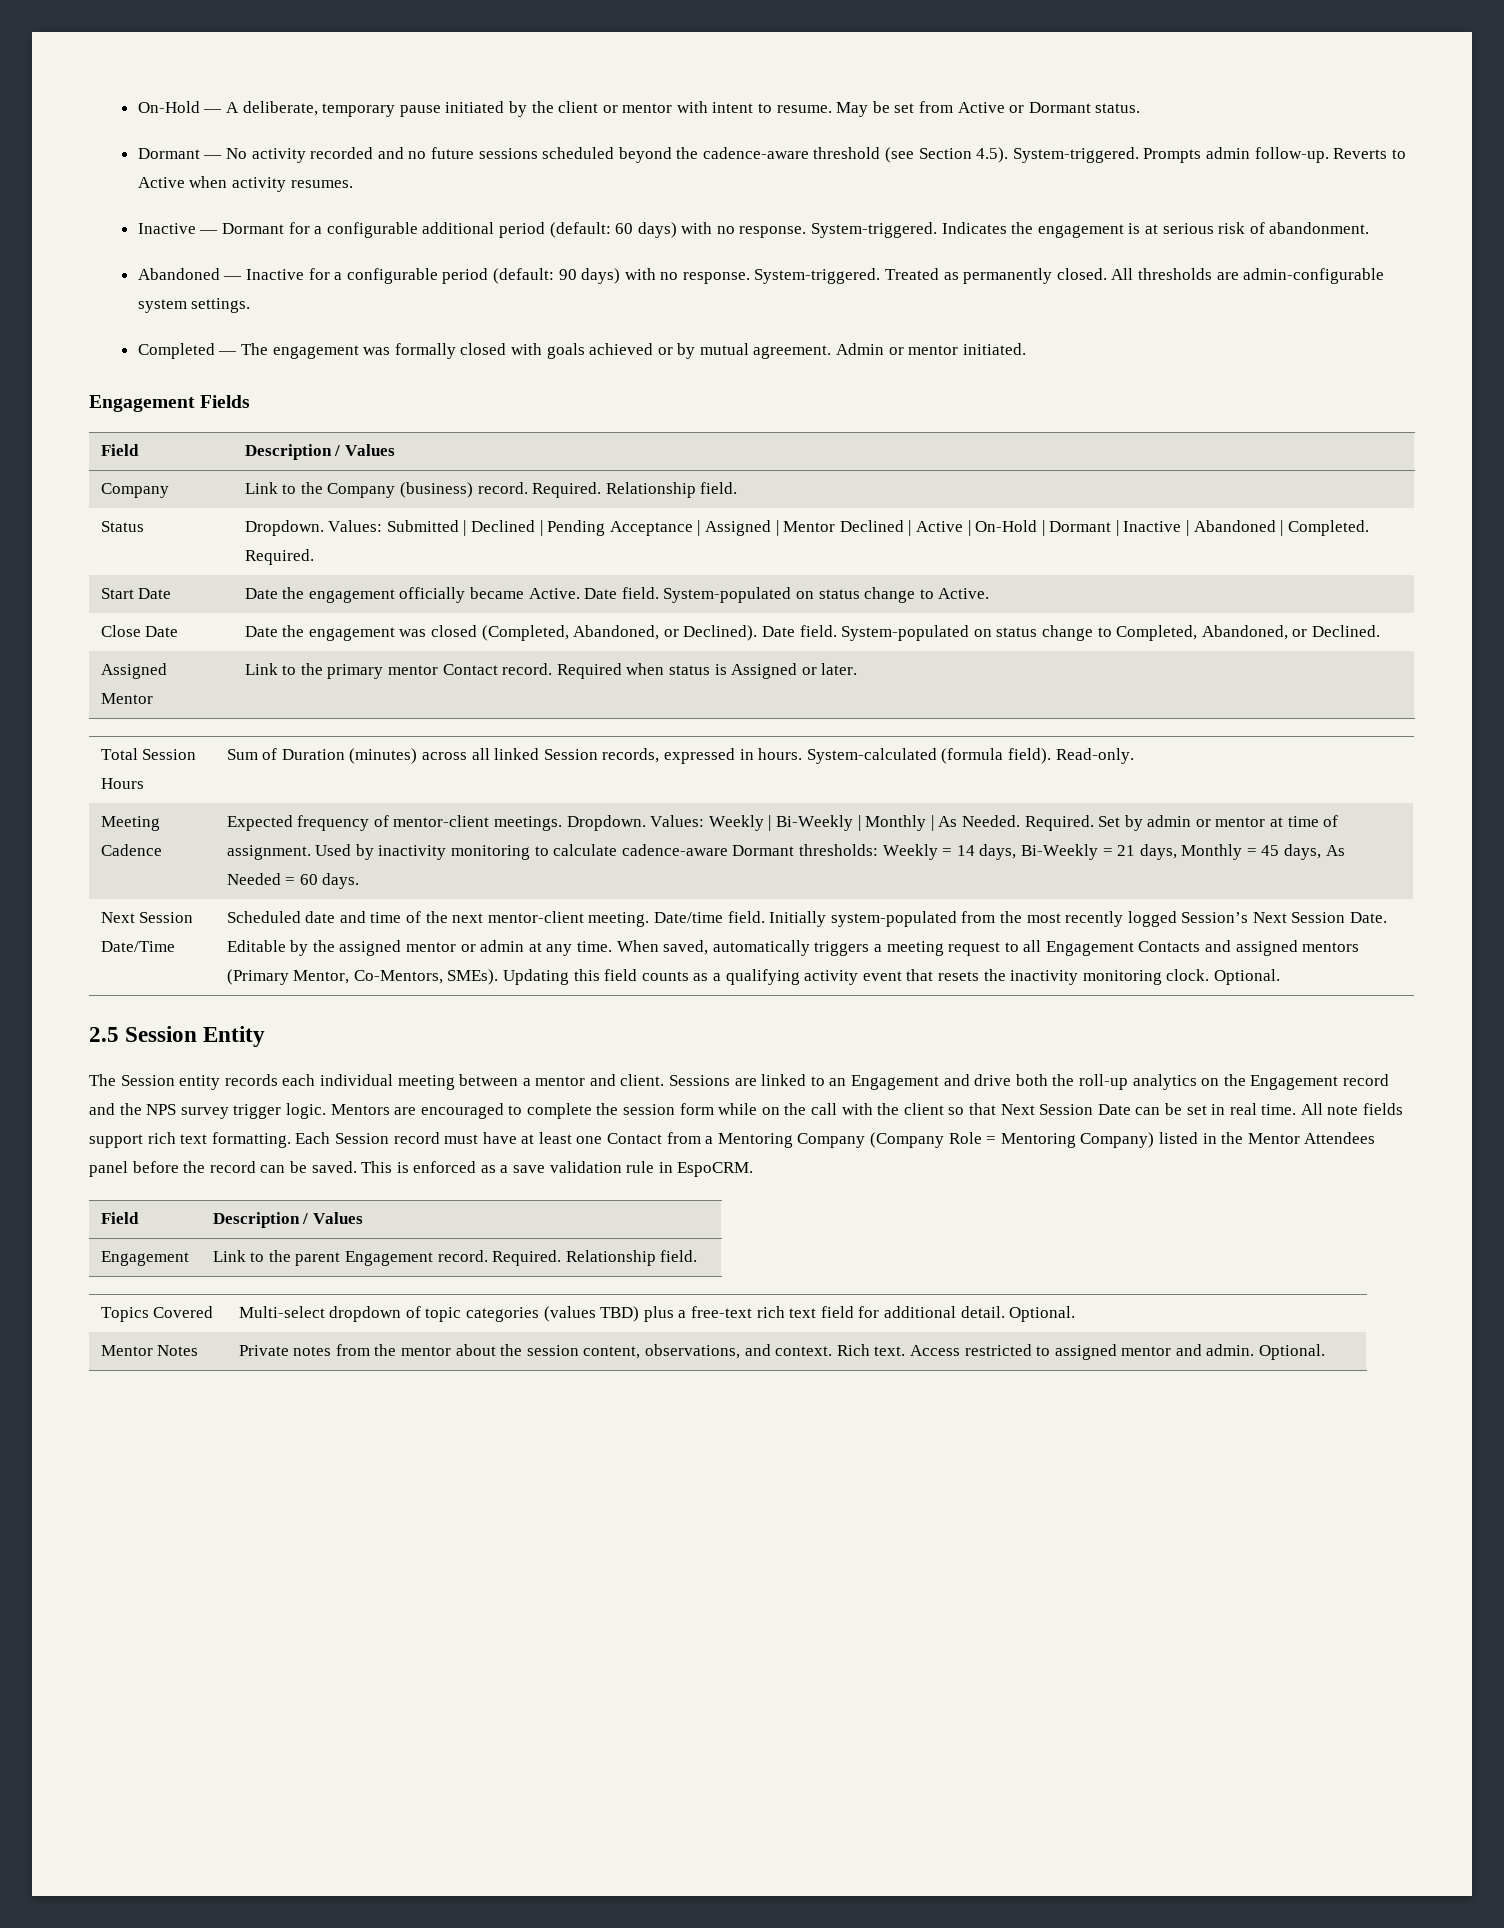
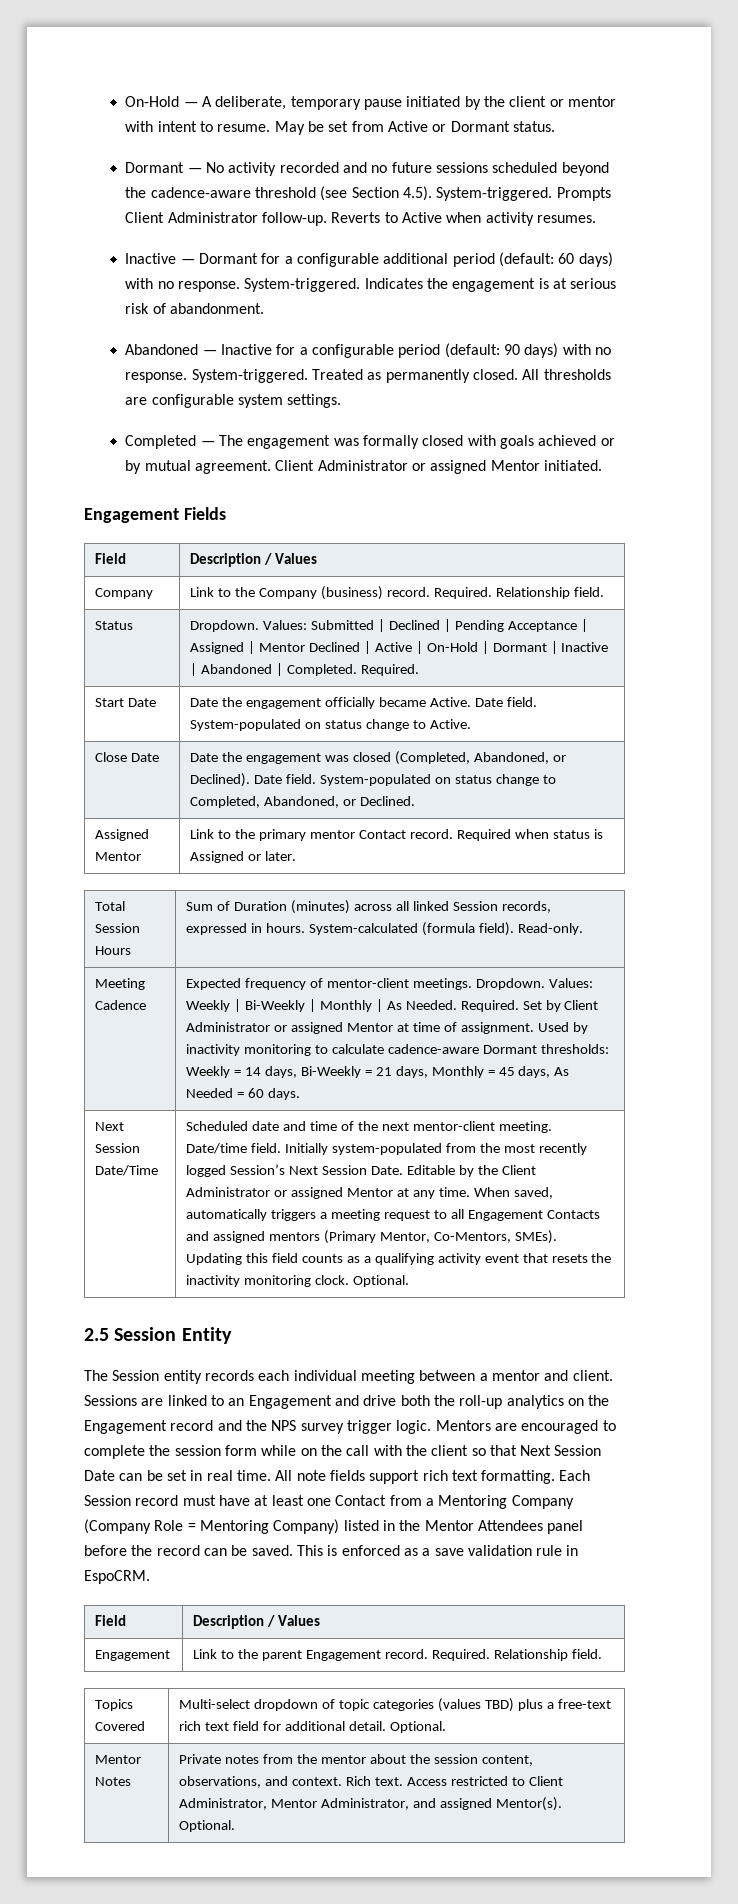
[1206,147,1251,159] admin -> [125,212,258,223] Client Administrator
[1243,268,1385,284] admin-configurable -> [151,394,234,408] configurable
[836,343,959,355] Admin or mentor -> [275,460,540,474] Client Administrator or assigned Mentor
[1147,815,1266,827] admin or mentor -> [564,1000,599,1010] [186,1022,394,1034] Client Administrator or assigned Mentor
[339,940,525,956] assigned mentor or admin -> [501,1165,536,1175] [186,1187,394,1199] Client Administrator or assigned Mentor
[1054,1344,1255,1360] assigned mentor and admin. -> [528,1776,563,1786] [179,1797,562,1811] Client Administrator, Mentor Administrator, and assigned Mentor(s).

